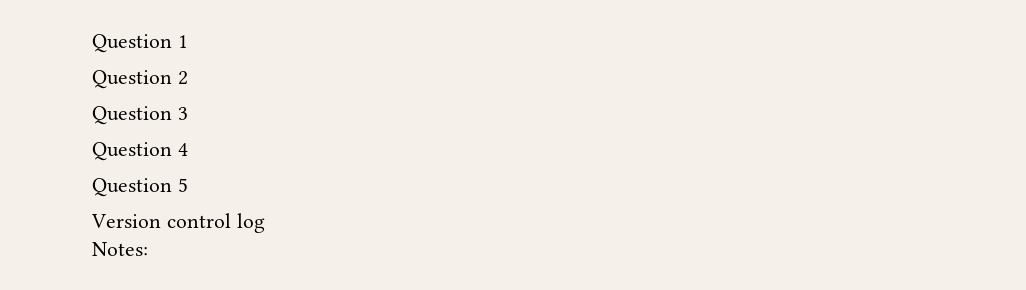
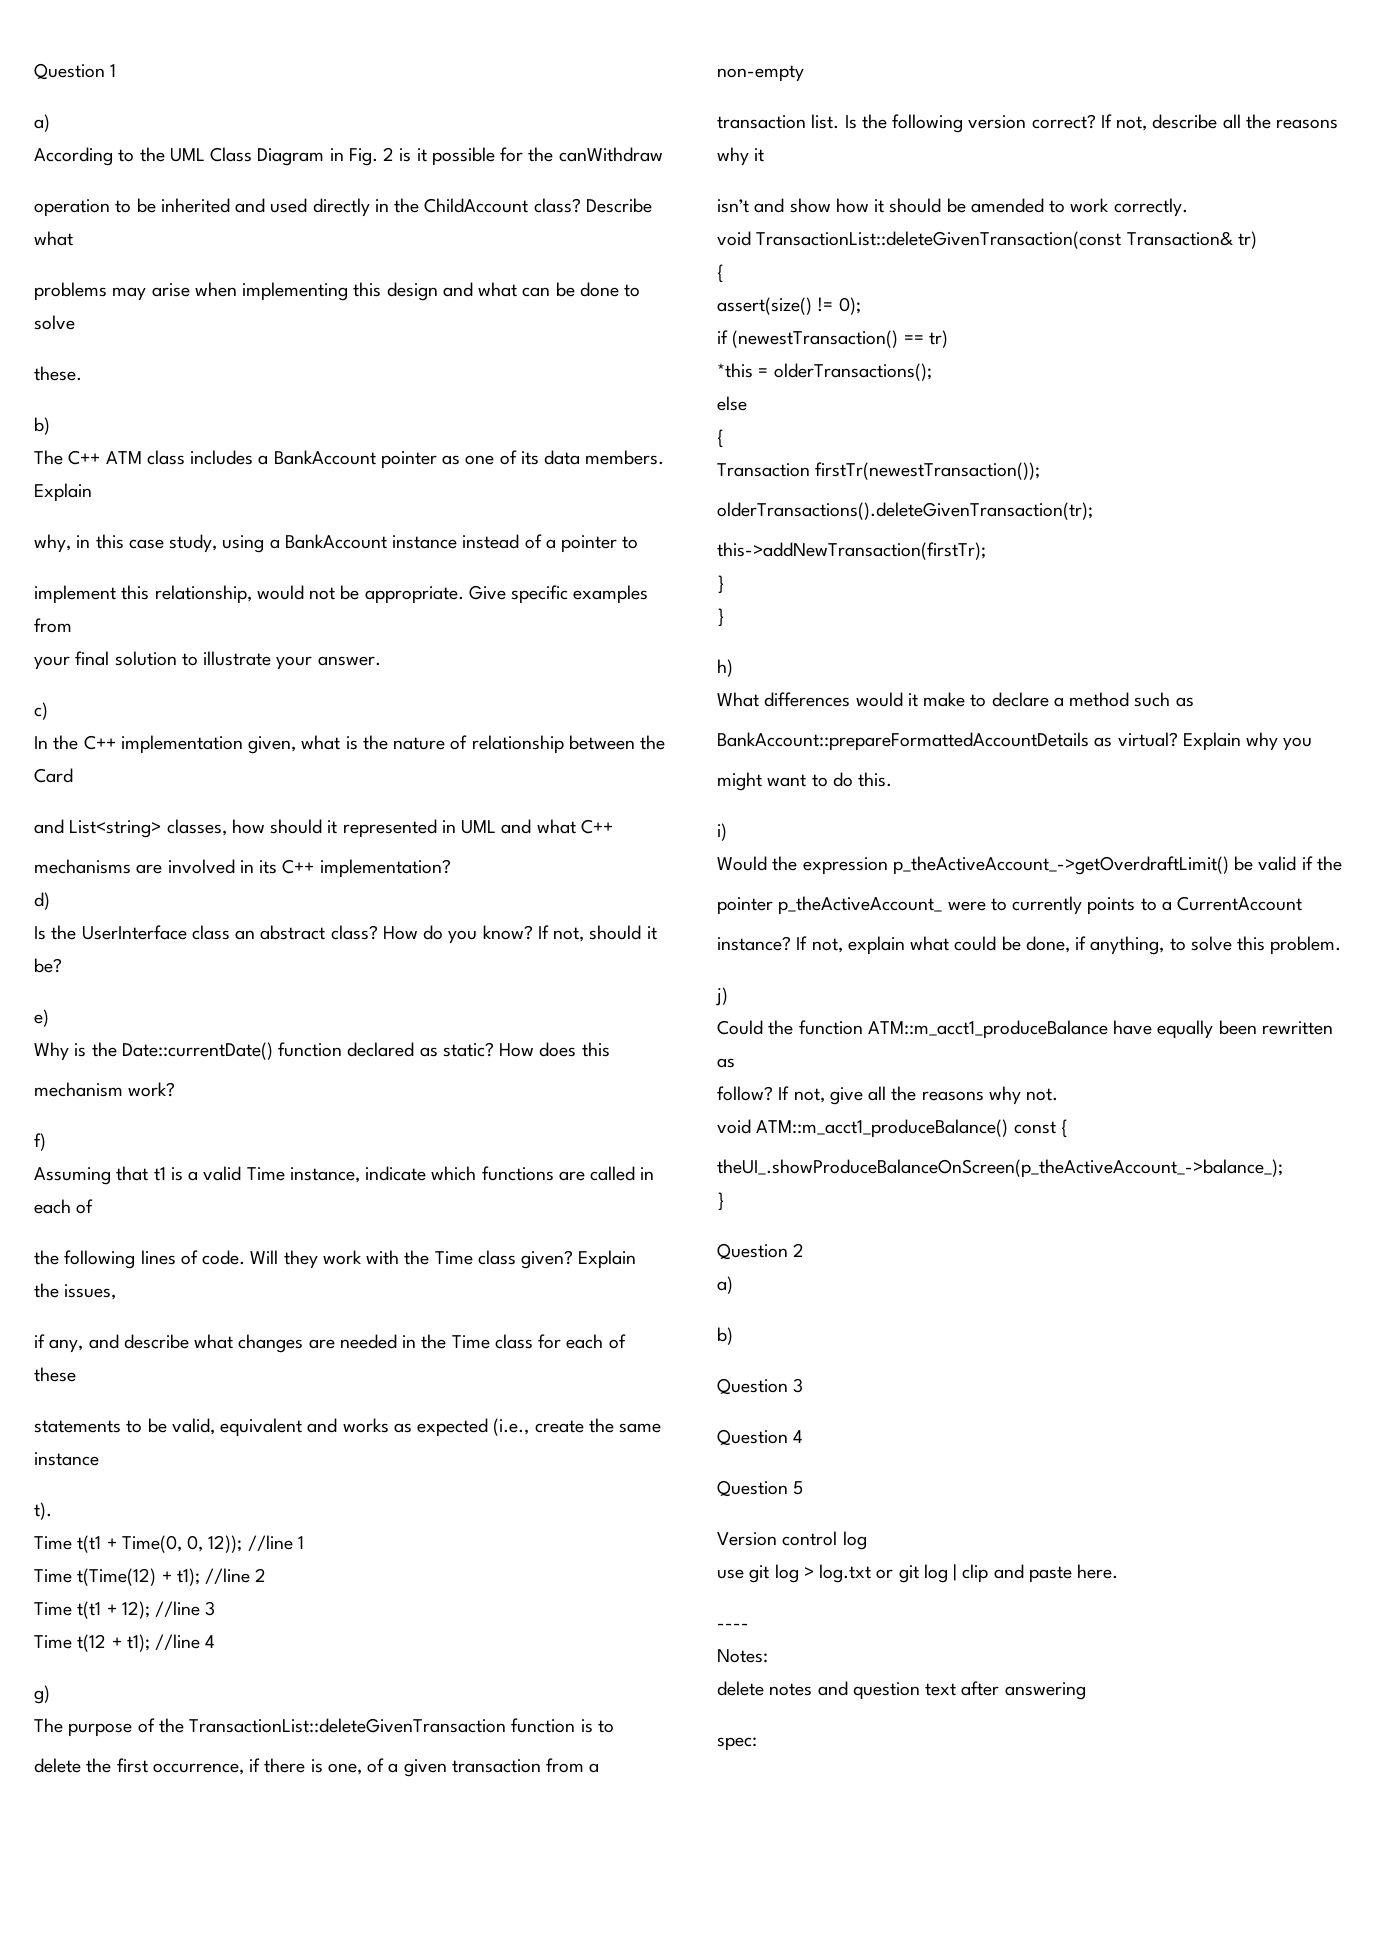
(188, 41) none -> [34,114,50,132] [34,147,663,166] [34,198,652,217] [34,231,73,246] [34,282,641,301] [34,315,75,330] [34,366,82,381] [34,417,50,435] [34,450,665,469] [34,483,92,502] [34,534,639,553] [34,585,649,604] [34,618,72,633] [34,651,381,670] [34,702,48,720] [34,735,666,754] [34,768,73,783] [34,819,613,838] [34,859,451,878] [34,892,50,910] [34,925,657,944] [34,958,62,973] [34,1009,49,1027] [34,1042,610,1061] [34,1082,176,1097] [34,1133,46,1151] [34,1166,655,1185] [34,1199,94,1214] [34,1250,637,1269] [34,1283,117,1300] [34,1334,626,1353] [34,1367,76,1382] [34,1418,662,1437] [34,1452,99,1466] [34,1502,52,1520] [34,1535,304,1553] [34,1568,267,1586] [34,1601,216,1619] [34,1634,216,1652] [34,1685,50,1704] [34,1718,614,1737] [34,1758,600,1777] [717,65,804,82] [717,114,1339,133] [717,147,765,166] [717,198,1188,217] [717,231,1257,249] [717,264,724,283] [717,297,861,315] [717,330,948,348] [717,363,932,381] [717,396,747,411] [717,429,724,448] [717,462,1041,480] [717,502,1093,520] [717,542,986,560] [717,575,725,594] [717,608,725,627] [717,659,733,677] [717,692,1194,707] [717,732,1313,751] [717,772,893,791] [717,823,727,841] [717,856,1342,875] [717,896,1303,915] [717,936,1342,955] [715,987,728,1006] [717,1020,1333,1039] [717,1058,735,1068] [717,1086,1059,1105] [717,1119,1068,1138] [717,1159,1283,1178] [717,1192,725,1211] // a) // According to the UML Class Diagram in Fig. 2 is it possible for the canWithdraw // operation to be inherited and used directly in the ChildAccount class? Describe what // problems may arise when implementing this design and what can be done to solve // these. // b) // The C++ ATM class includes a BankAccount pointer as one of its data members. Explain // why, in this case study, using a BankAccount instance instead of a pointer to // implement this relationship, would not be appropriate. Give specific examples from // your final solution to illustrate your answer. // c) // In the C++ implementation given, what is the nature of relationship between the Card // and List<string> classes, how should it represented in UML and what C++ // mechanisms are involved in its C++ implementation? // d) // Is the UserInterface class an abstract class? How do you know? If not, should it be? // e) // Why is the Date::currentDate() function declared as static? How does this // mechanism work? // f) // Assuming that t1 is a valid Time instance, indicate which functions are called in each of // the following lines of code. Will they work with the Time class given? Explain the issues, // if any, and describe what changes are needed in the Time class for each of these // statements to be valid, equivalent and works as expected (i.e., create the same instance // t). // Time t(t1 + Time(0, 0, 12)); //line 1 // Time t(Time(12) + t1); //line 2 // Time t(t1 + 12); //line 3 // Time t(12 + t1); //line 4 // g) // The purpose of the TransactionList::deleteGivenTransaction function is to // delete the first occurrence, if there is one, of a given transaction from a non-empty // transaction list. Is the following version correct? If not, describe all the reasons why it // isn’t and show how it should be amended to work correctly. // void TransactionList::deleteGivenTransaction(const Transaction& tr) // { // assert(size() != 0); // if (newestTransaction() == tr) // *this = olderTransactions(); // else // { // Transaction firstTr(newestTransaction()); // olderTransactions().deleteGivenTransaction(tr); // this->addNewTransaction(firstTr); // } // } // h) // What differences would it make to declare a method such as // BankAccount::prepareFormattedAccountDetails as virtual? Explain why you // might want to do this. // i) // Would the expression p_theActiveAccount_->getOverdraftLimit() be valid if the // pointer p_theActiveAccount_ were to currently points to a CurrentAccount // instance? If not, explain what could be done, if anything, to solve this problem. // j) // Could the function ATM::m_acct1_produceBalance have equally been rewritten as // follow? If not, give all the reasons why not. // void ATM::m_acct1_produceBalance() const { // theUI_.showProduceBalanceOnScreen(p_theActiveAccount_->balance_); // }
(188, 78) none -> [717,1276,733,1294] [717,1327,733,1345] // a) // b)
[92,242,148,256] Notes: -> [717,1564,1119,1583] [717,1623,749,1629] [717,1649,768,1663] [717,1681,1086,1700] [717,1737,757,1751] use git log > log.txt or git log | clip and paste here. // ---- // Notes: // delete notes and question text after answering // spec:

